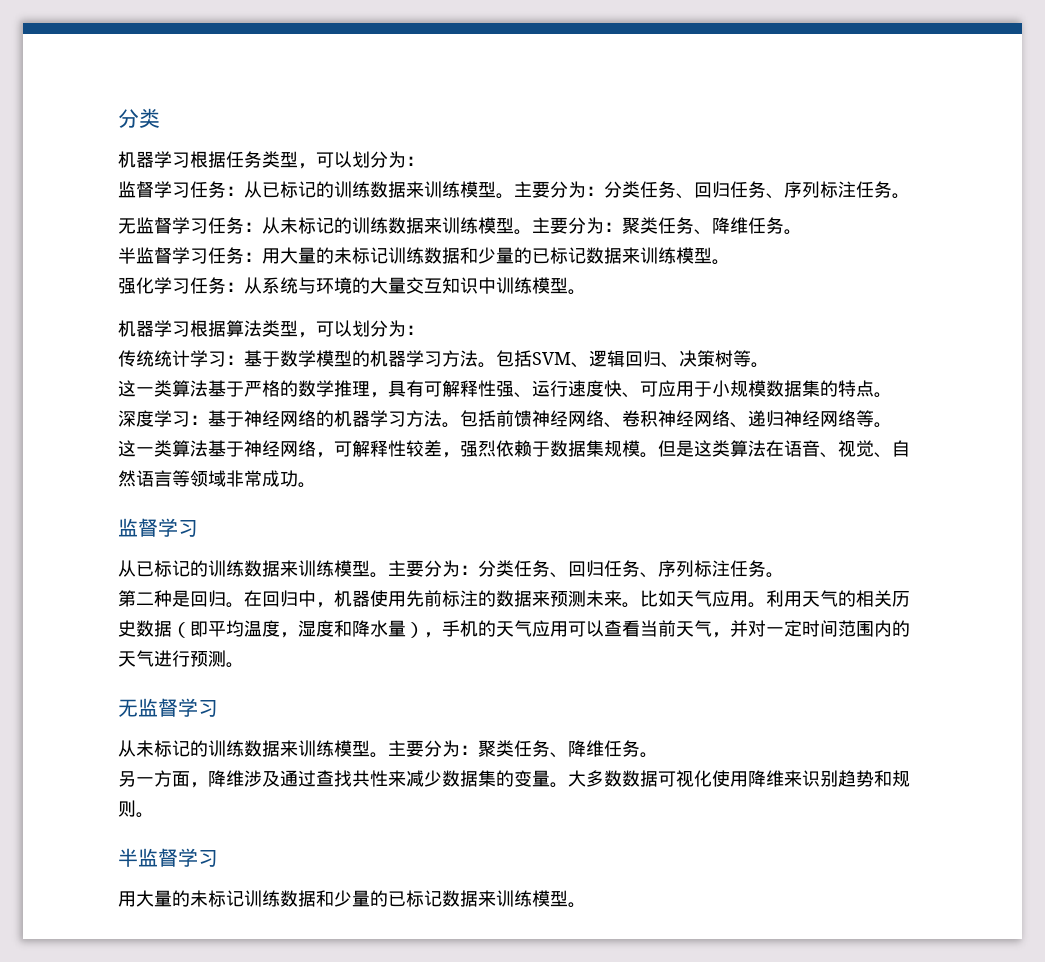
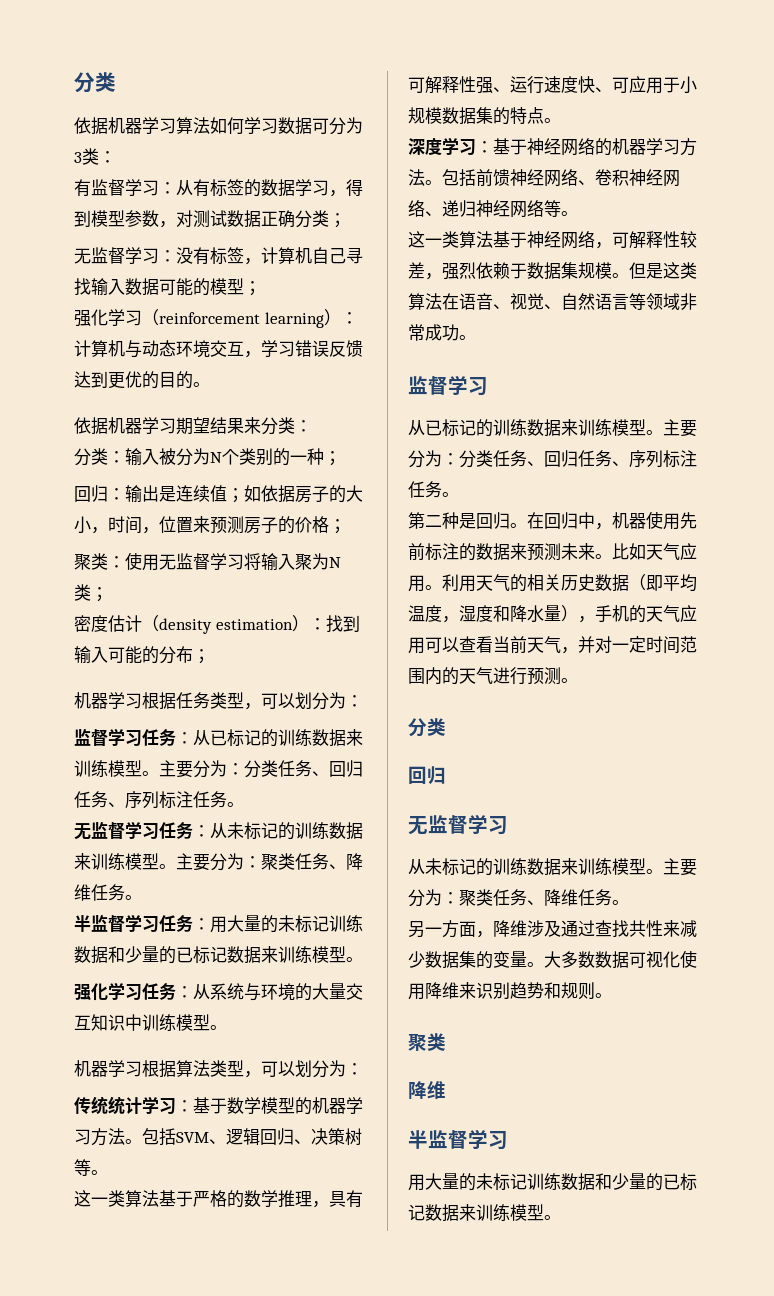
[118,108,160,128] 分类 -> [74,72,116,93] [74,117,363,135] [74,148,116,165] [74,179,363,197] [74,210,346,228] [74,247,363,265] [74,278,261,296] [74,309,358,328] [74,340,363,358] [74,371,210,389] [74,417,312,435] [74,448,341,466] [74,485,363,503] [74,516,346,534] [74,552,341,571] [74,584,108,602] [74,615,360,634] [74,646,210,664] 分类 // 依据机器学习算法如何学习数据可分为3类： // 有监督学习：从有标签的数据学习，得到模型参数，对测试数据正确分类； // 无监督学习：没有标签，计算机自己寻找输入数据可能的模型； // 强化学习（reinforcement learning）：计算机与动态环境交互，学习错误反馈达到更优的目的。 // 依据机器学习期望结果来分类： // 分类：输入被分为N个类别的一种； // 回归：输出是连续值；如依据房子的大小，时间，位置来预测房子的价格； // 聚类：使用无监督学习将输入聚为N类； // 密度估计（density estimation）：找到输入可能的分布；
(244, 665) none -> [408,718,446,737] [408,766,446,785] // 分类 // 回归
(154, 815) none -> [408,1033,446,1051] [408,1081,446,1100] // 聚类 // 降维

